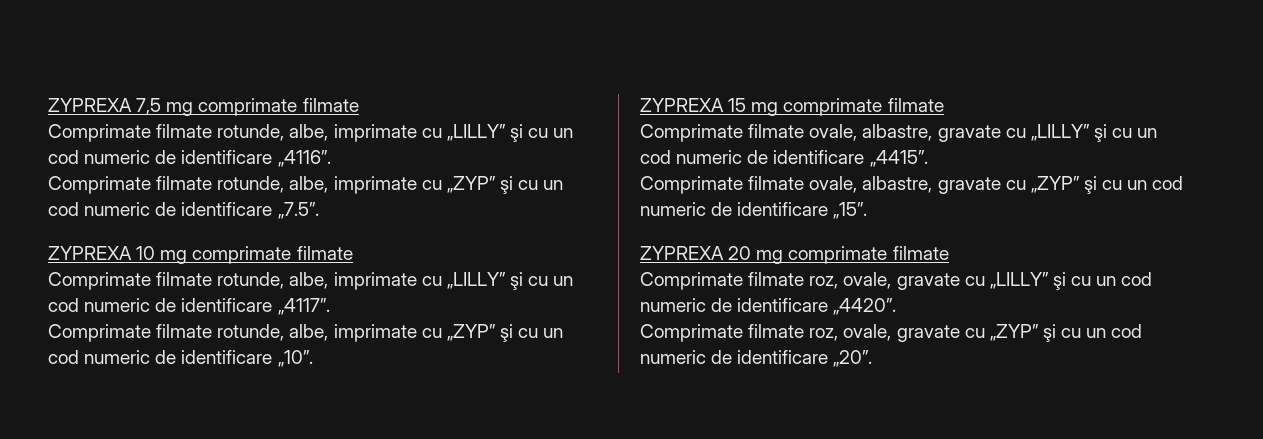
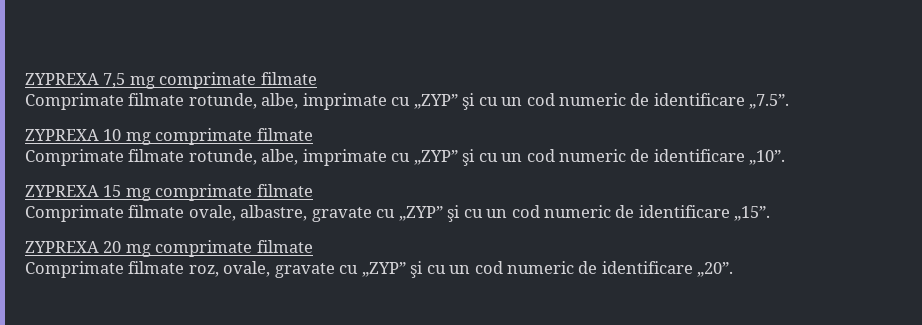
[48,124,574,142] [48,150,331,167] // Comprimate filmate rotunde, albe, imprimate cu „LILLY” şi cu un cod numeric de identificare „4116”. -> (317, 78) none
[48,272,574,290] [48,298,330,315] // Comprimate filmate rotunde, albe, imprimate cu „LILLY” şi cu un cod numeric de identificare „4117”. -> (313, 134) none
[640,124,1158,142] [640,150,928,167] // Comprimate filmate ovale, albastre, gravate cu „LILLY” şi cu un cod numeric de identificare „4415”. -> (313, 190) none
[640,272,1153,290] [640,298,897,315] // Comprimate filmate roz, ovale, gravate cu „LILLY” şi cu un cod numeric de identificare „4420”. -> (313, 246) none

